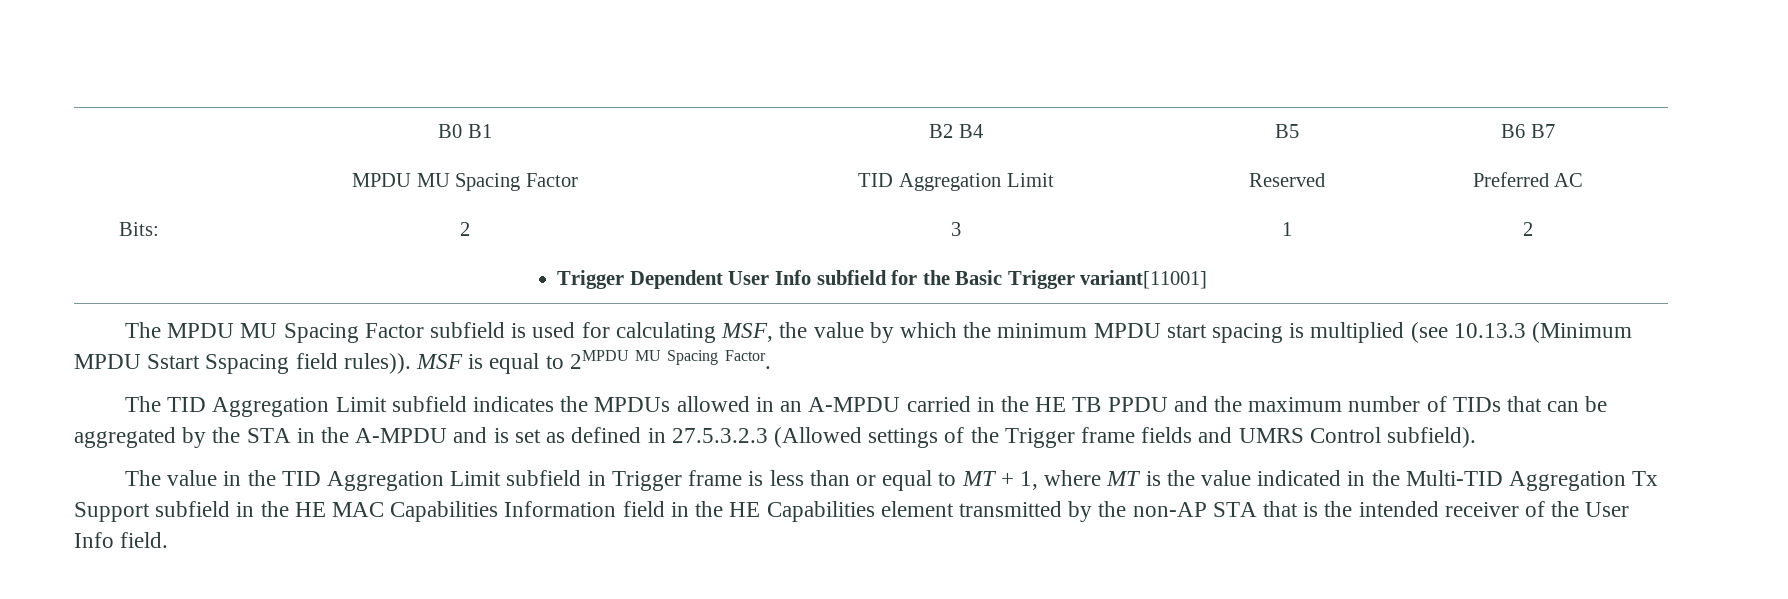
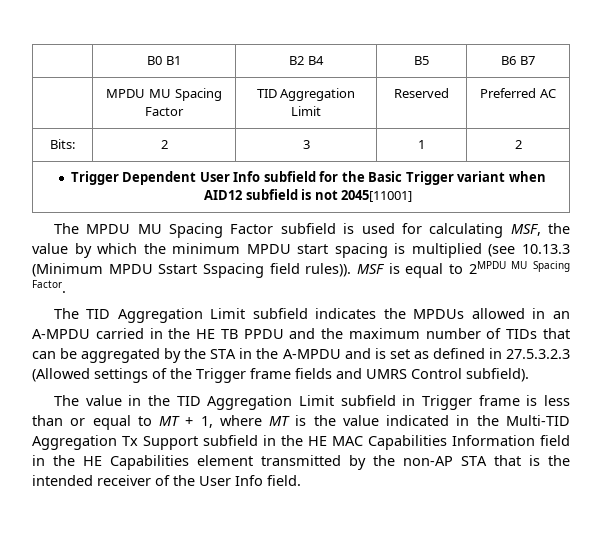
[1080,270,1208,289] variant[11001] -> [457,171,546,182] [204,189,413,202] variant when AID12 subfield is not 2045[11001]

